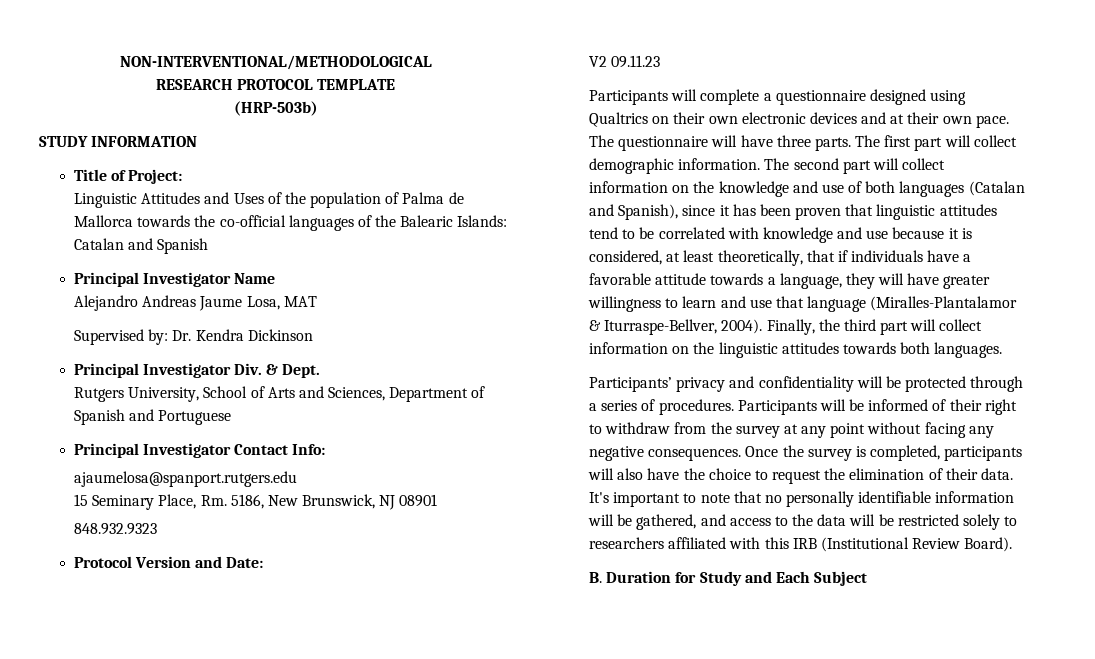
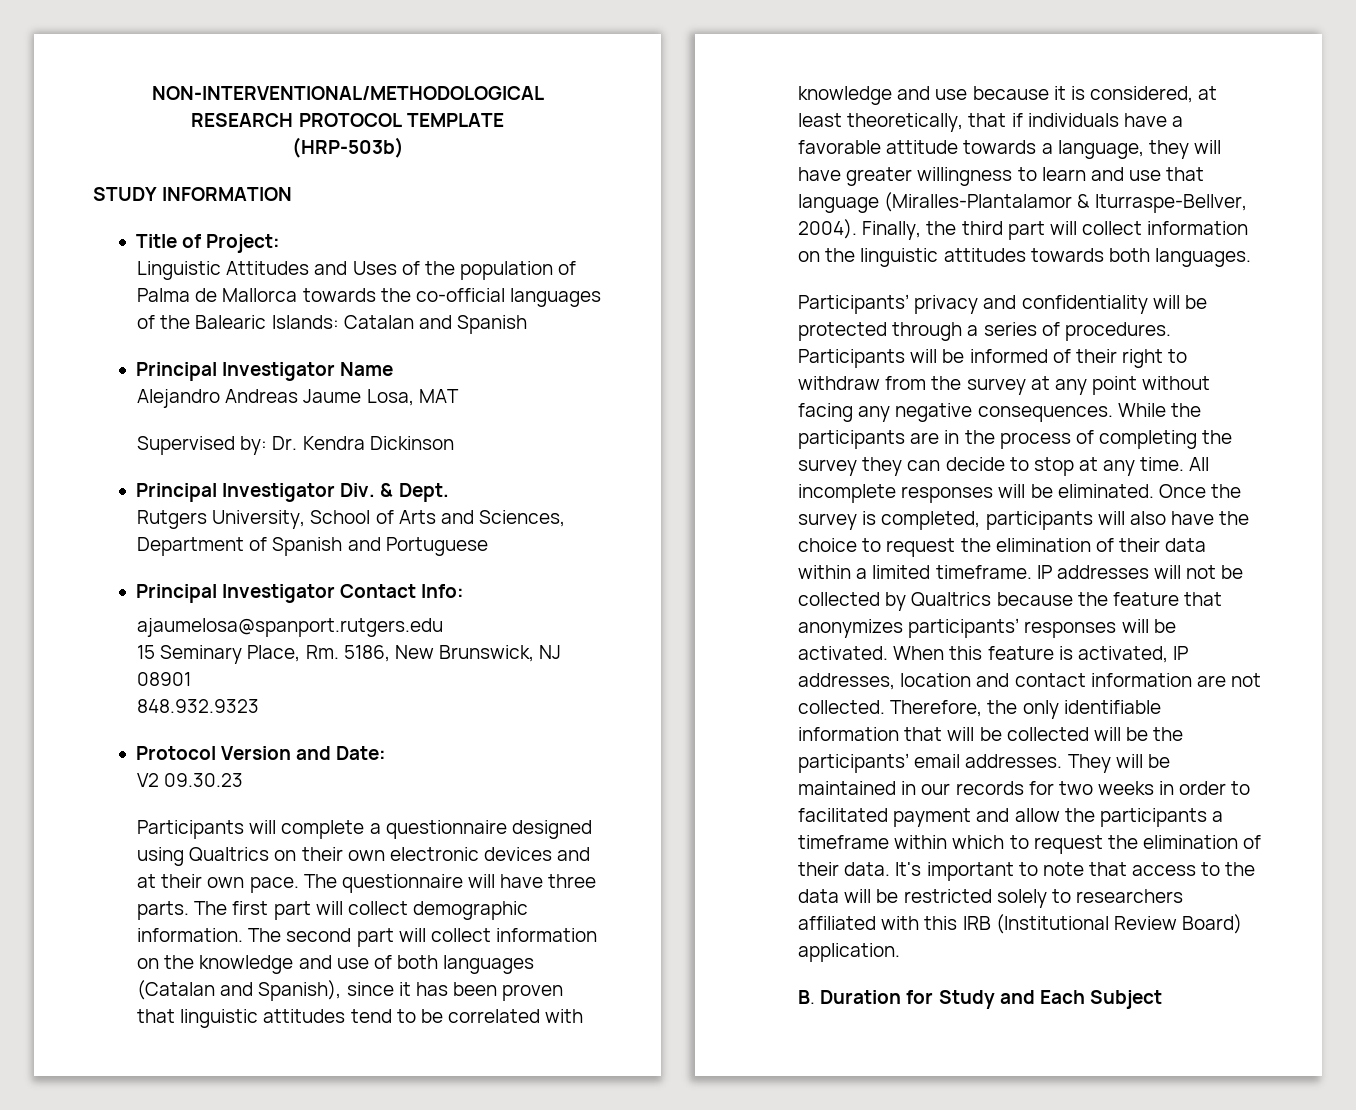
[611,55,661,68] 09.11.23 -> [164,773,244,787] 09.30.23
(742, 454) none -> [1117,403,1201,417] [798,430,1233,449] [798,457,1210,476] [798,484,1154,503] While the participants are in the process of completing the survey they can decide to stop at any time. All incomplete responses will be eliminated.
(978, 474) none -> [1165,538,1207,552] [798,565,1244,579] [798,592,1223,611] [798,618,1176,638] [798,646,1189,663] [798,673,1262,690] [798,700,1161,719] [798,727,1184,741] [798,753,1170,773] [798,781,1251,795] [798,808,1224,827] [798,835,1262,854] [798,862,840,876] data within a limited timeframe. IP addresses will not be collected by Qualtrics because the feature that anonymizes participants’ responses will be activated. When this feature is activated, IP addresses, location and contact information are not collected. Therefore, the only identifiable information that will be collected will be the participants’ email addresses. They will be maintained in our records for two weeks in order to facilitated payment and allow the participants a timeframe within which to request the elimination of their
[764,491,1015,507] [587,514,726,530] no personally identifiable information will be gathered, and -> (1128, 869) none
[964,537,1013,552] Board). -> [1182,914,1243,934] [798,943,901,962] Board) application.

